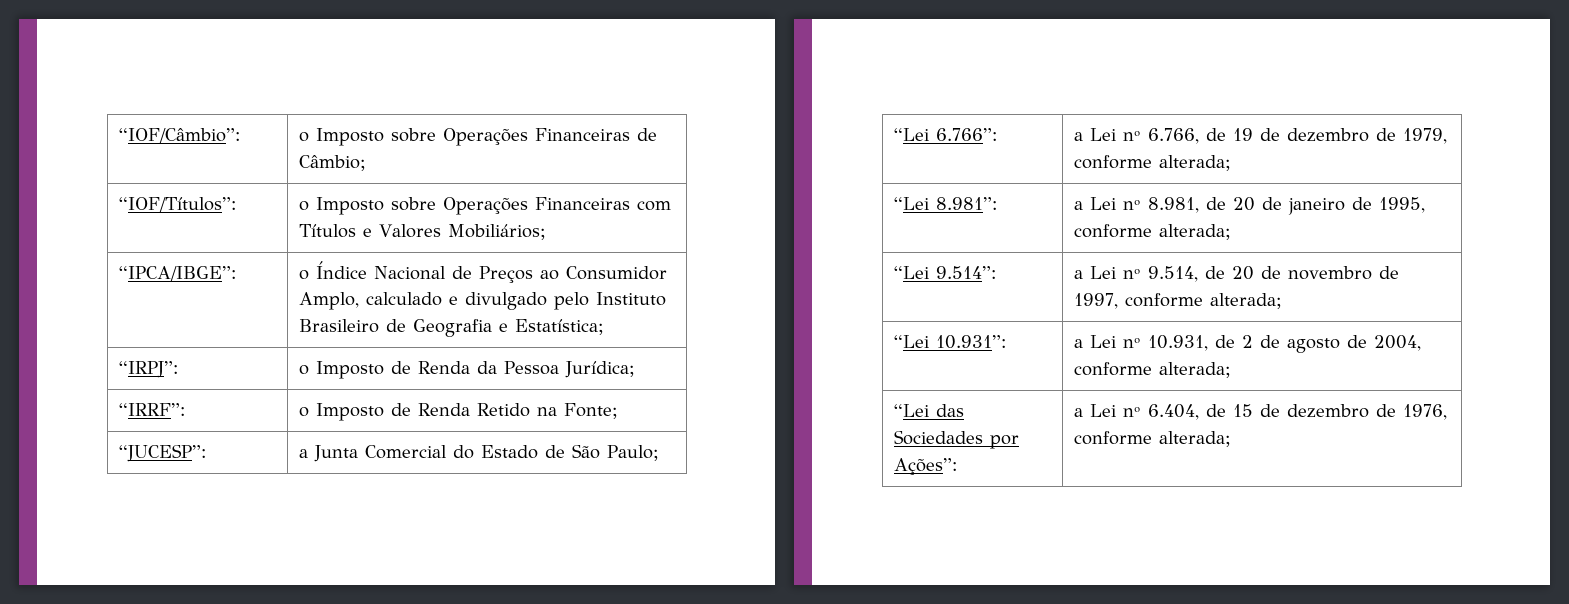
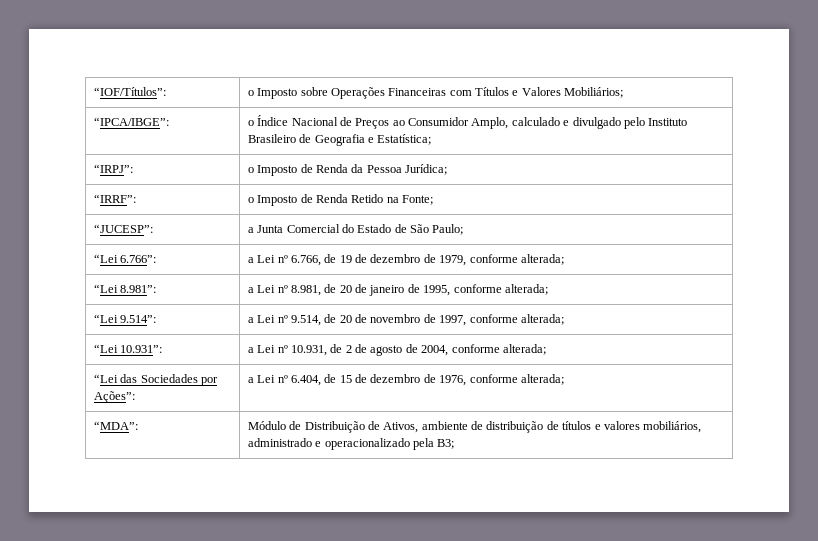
[119,128,241,143] [299,128,658,146] [299,155,367,171] “IOF/Câmbio”: | o Imposto sobre Operações Financeiras de Câmbio; // -> (93, 91) none
(1232, 439) none -> [93,421,138,430] [247,421,702,433] [247,438,455,450] // “MDA”: | Módulo de Distribuição de Ativos, ambiente de distribuição de títulos e valores mobiliários, administrado e operacionalizado pela B3;

